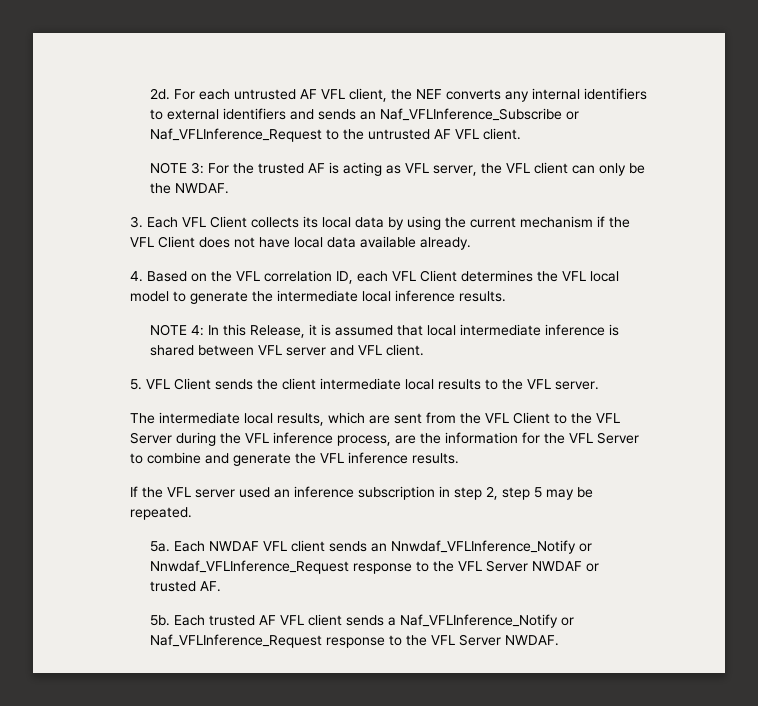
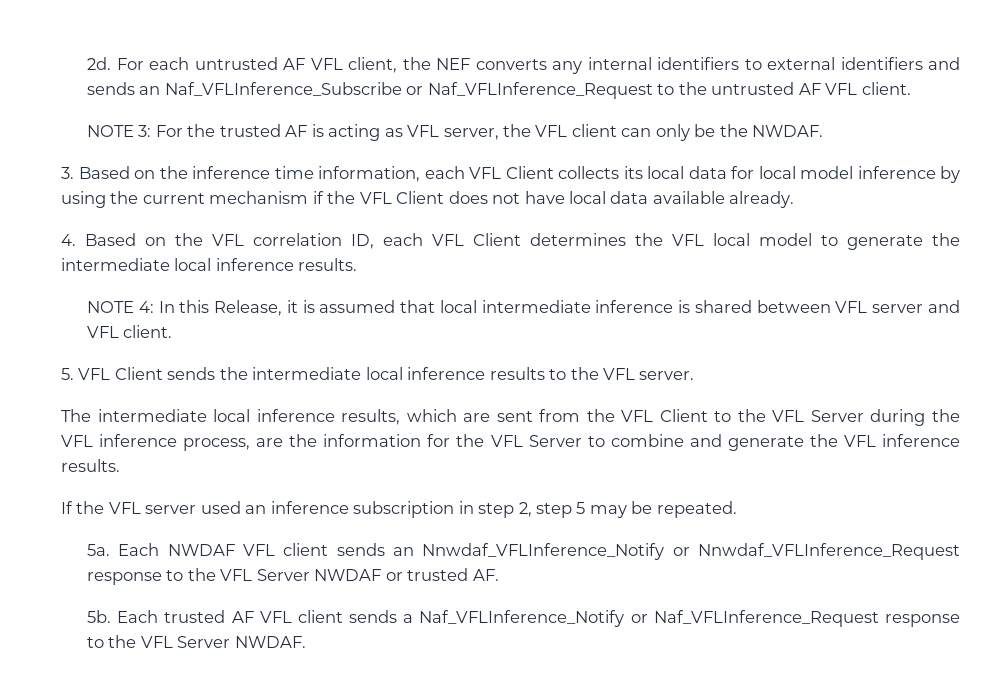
[146,217,178,228] Each -> [78,166,465,182] Based on the inference time information, each
(384, 222) none -> [731,166,936,179] for local model inference
[281,378,434,390] client intermediate local -> [252,367,486,380] intermediate local inference
(273, 418) none -> [256,409,335,422] inference

